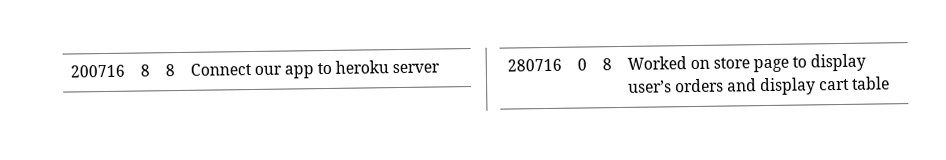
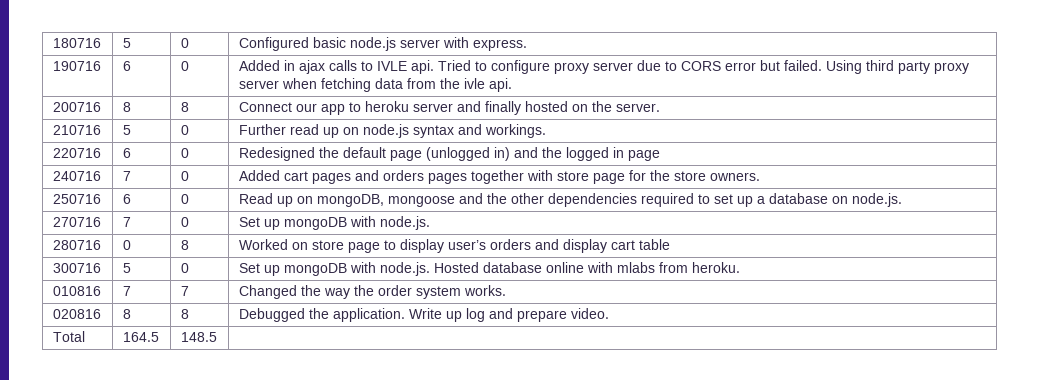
(69, 71) none -> [52,38,101,48] [122,38,131,48] [180,38,189,48] [238,37,527,51] [52,61,101,71] [122,61,131,71] [180,61,189,71] [238,60,969,74] [238,78,512,92] 180716 | 5 | 0 | Configured basic node.js server with express. // 190716 | 6 | 0 | Added in ajax calls to IVLE api. Tried to configure proxy server due to CORS error but failed. Using third party proxy server when fetching data from the ivle api. //
(441, 68) none -> [456,101,660,115] [52,125,101,135] [122,125,131,135] [180,125,189,135] [238,124,546,138] [52,148,101,158] [122,148,131,158] [180,148,189,158] [238,147,660,161] [52,171,101,181] [122,171,131,181] [180,171,189,181] [238,170,760,184] [52,194,101,204] [122,194,131,204] [180,194,189,204] [238,193,902,207] [52,217,101,227] [122,217,131,227] [180,217,189,227] [238,216,430,230] and finally hosted on the server. // 210716 | 5 | 0 | Further read up on node.js syntax and workings. // 220716 | 6 | 0 | Redesigned the default page (unlogged in) and the logged in page // 240716 | 7 | 0 | Added cart pages and orders pages together with store page for the store owners. // 250716 | 6 | 0 | Read up on mongoDB, mongoose and the other dependencies required to set up a database on node.js. // 270716 | 7 | 0 | Set up mongoDB with node.js.
(891, 83) none -> [52,263,101,273] [122,263,131,273] [180,263,189,273] [238,262,740,276] [52,286,101,296] [122,286,131,296] [180,286,189,296] [238,285,506,299] [52,309,101,319] [122,309,131,319] [180,309,189,319] [238,308,609,322] [52,331,85,342] [122,332,159,342] [180,332,217,342] // 300716 | 5 | 0 | Set up mongoDB with node.js. Hosted database online with mlabs from heroku. // 010816 | 7 | 7 | Changed the way the order system works. // 020816 | 8 | 8 | Debugged the application. Write up log and prepare video. // Total | 164.5 | 148.5 |

